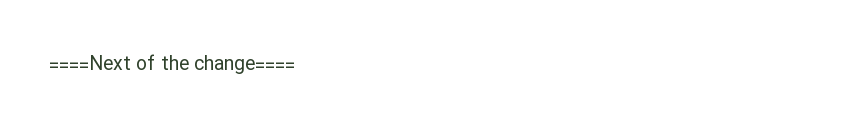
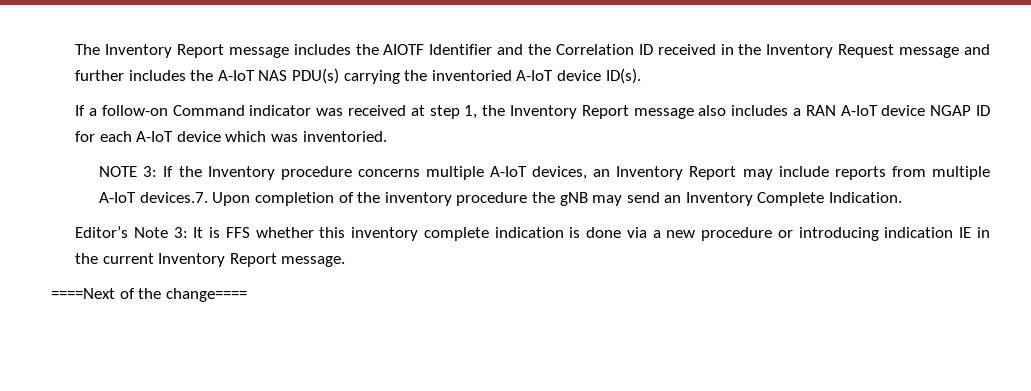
(49, 62) none -> [75,44,990,58] [75,68,641,84] [75,105,990,119] [75,131,387,142] [99,166,990,180] [99,192,903,206] [75,226,990,241] [75,253,346,267] The Inventory Report message includes the AIOTF Identifier and the Correlation ID received in the Inventory Request message and further includes the A-IoT NAS PDU(s) carrying the inventoried A-IoT device ID(s). // If a follow-on Command indicator was received at step 1, the Inventory Report message also includes a RAN A-IoT device NGAP ID for each A-IoT device which was inventoried. // NOTE 3: If the Inventory procedure concerns multiple A-IoT devices, an Inventory Report may include reports from multiple A-IoT devices.7. Upon completion of the inventory procedure the gNB may send an Inventory Complete Indication. // Editor’s Note 3: It is FFS whether this inventory complete indication is done via a new procedure or introducing indication IE in the current Inventory Report message. //

